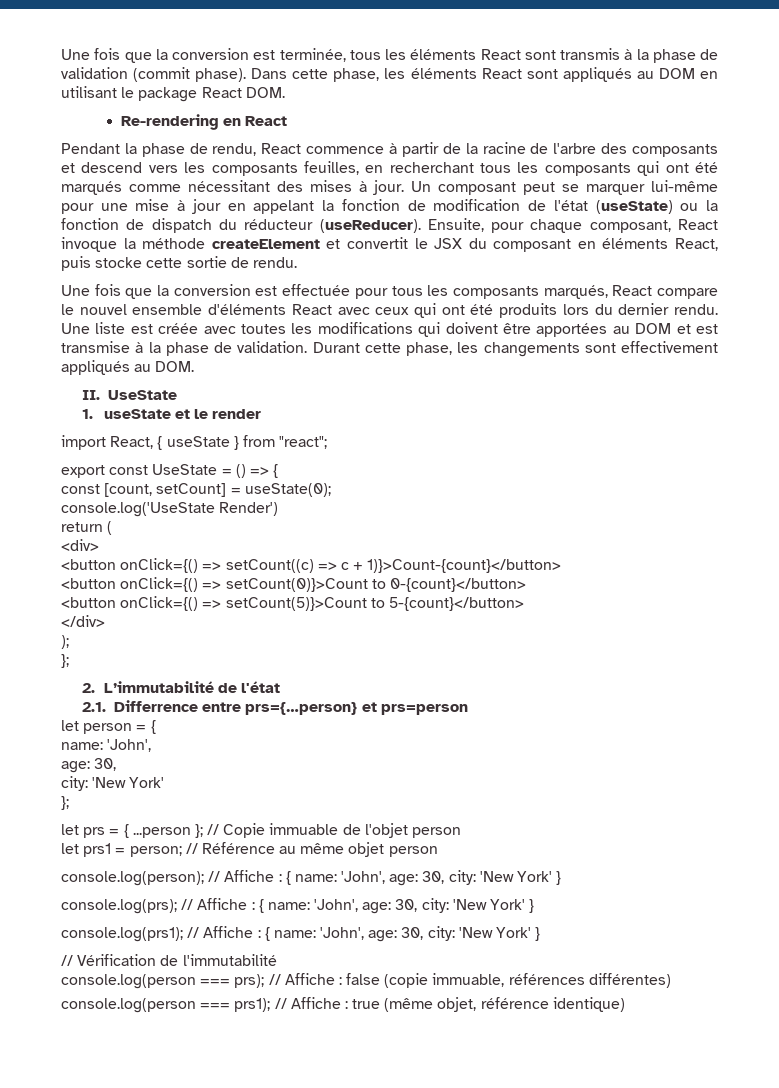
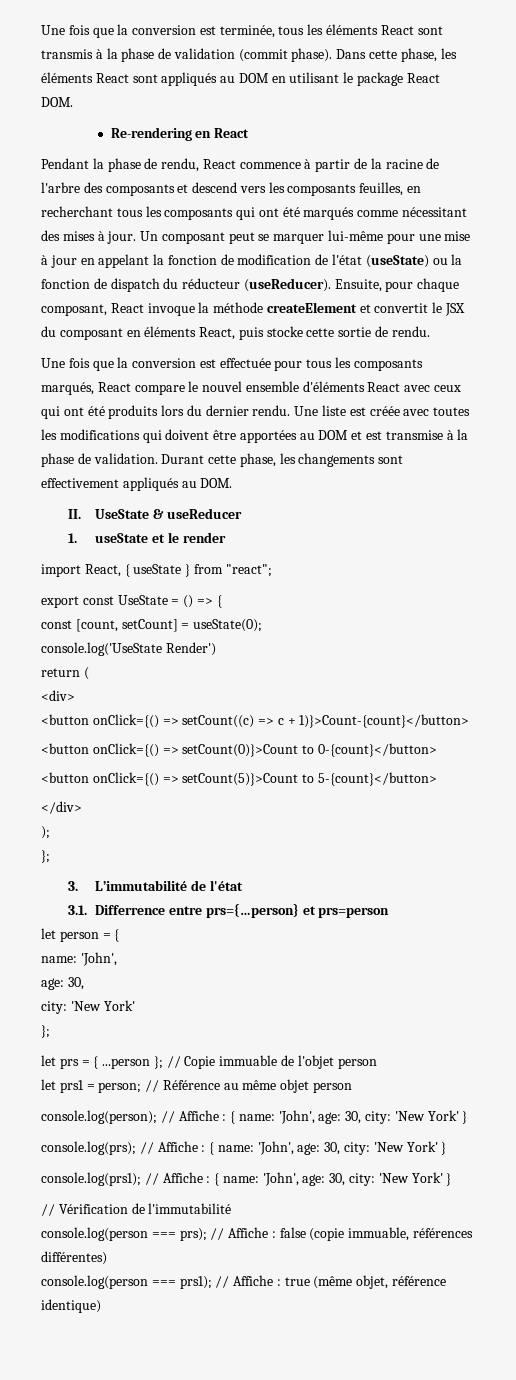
(178, 395) none -> [153,508,242,519] & useReducer
[82,683,96,693] 2. -> [68,881,79,891] 3.
[82,702,107,712] 2.1. -> [68,905,88,915] 3.1.

